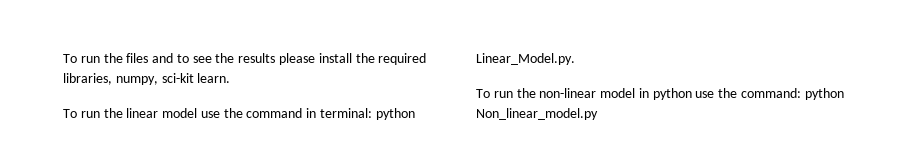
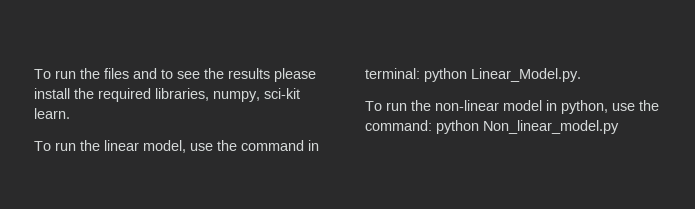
[162,108,198,118] model -> [143,140,186,153] model,
[652,88,692,100] python -> [561,100,608,114] python,

